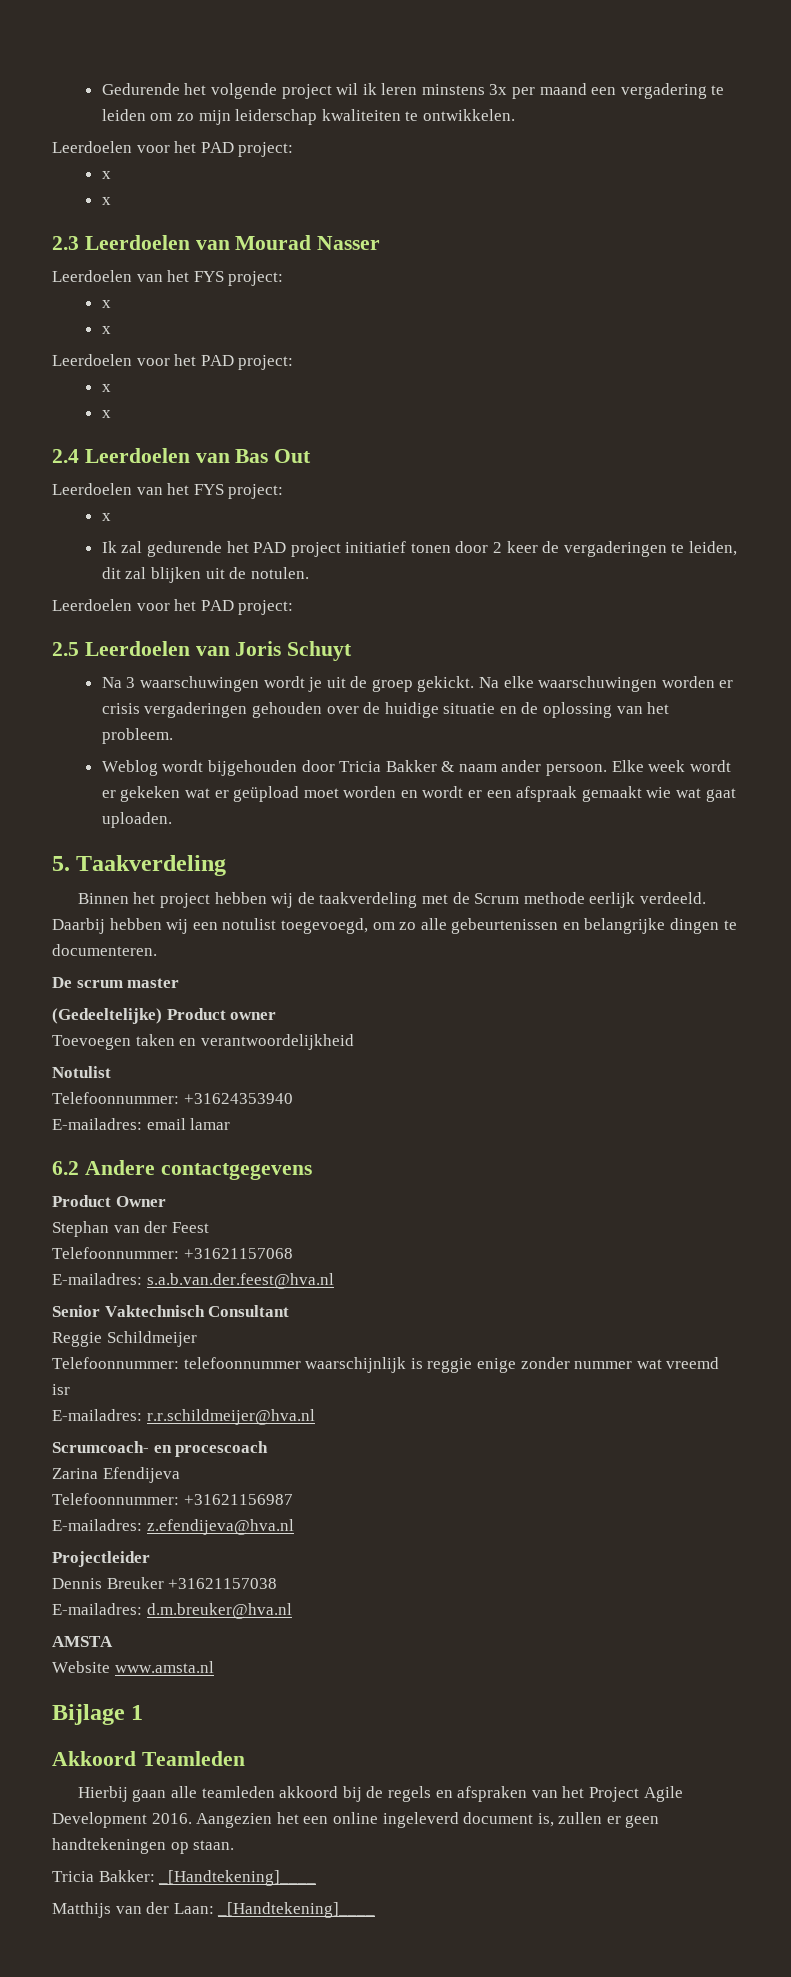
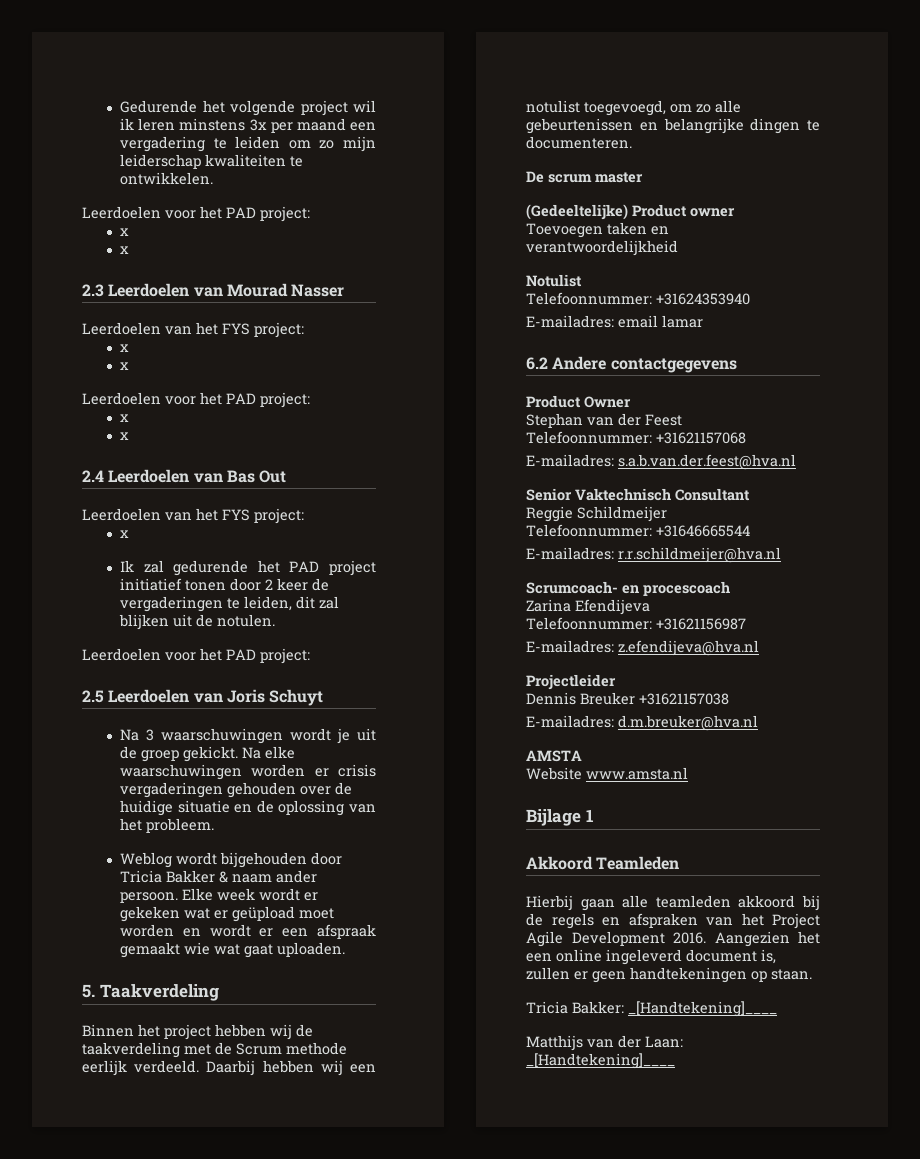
[183,1357,720,1373] [52,1384,70,1395] telefoonnummer waarschijnlijk is reggie enige zonder nummer wat vreemd isr -> [656,525,750,537] +31646665544

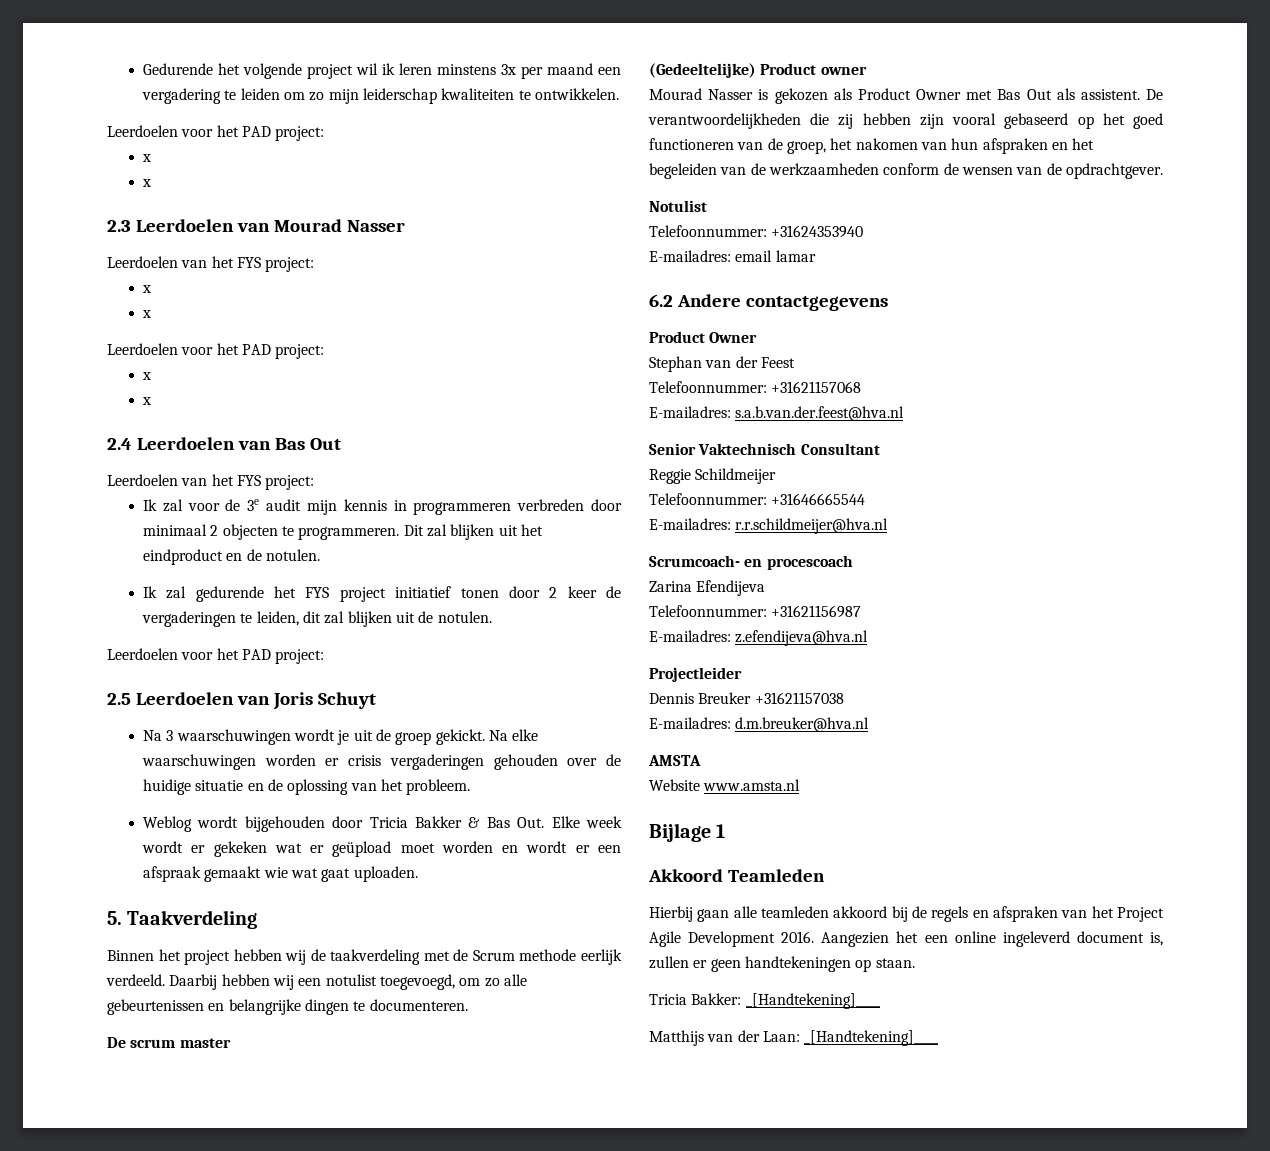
[120,530,130,538] x -> [142,499,622,515] [142,524,543,540] [142,549,320,565] Ik zal voor de 3e audit mijn kennis in programmeren verbreden door minimaal 2 objecten te programmeren. Dit zal blijken uit het eindproduct en de notulen.
[289,561,320,572] PAD -> [305,587,330,598] FYS
[232,870,318,883] [120,892,179,903] naam ander persoon. -> [486,817,545,828] Bas Out.
[526,222,669,238] [526,240,678,256] Toevoegen taken en verantwoordelijkheid -> [649,88,1163,104] [648,113,1163,129] [649,138,1095,154] [649,163,1163,179] Mourad Nasser is gekozen als Product Owner met Bas Out als assistent. De verantwoordelijkheden die zij hebben zijn vooral gebaseerd op het goed functioneren van de groep, het nakomen van hun afspraken en het begeleiden van de werkzaamheden conform de wensen van de opdrachtgever.

